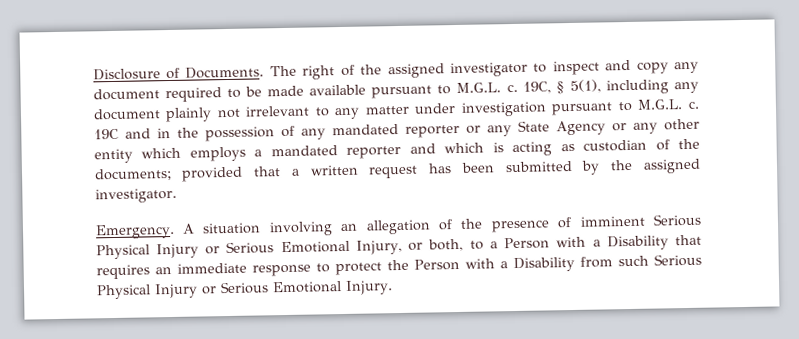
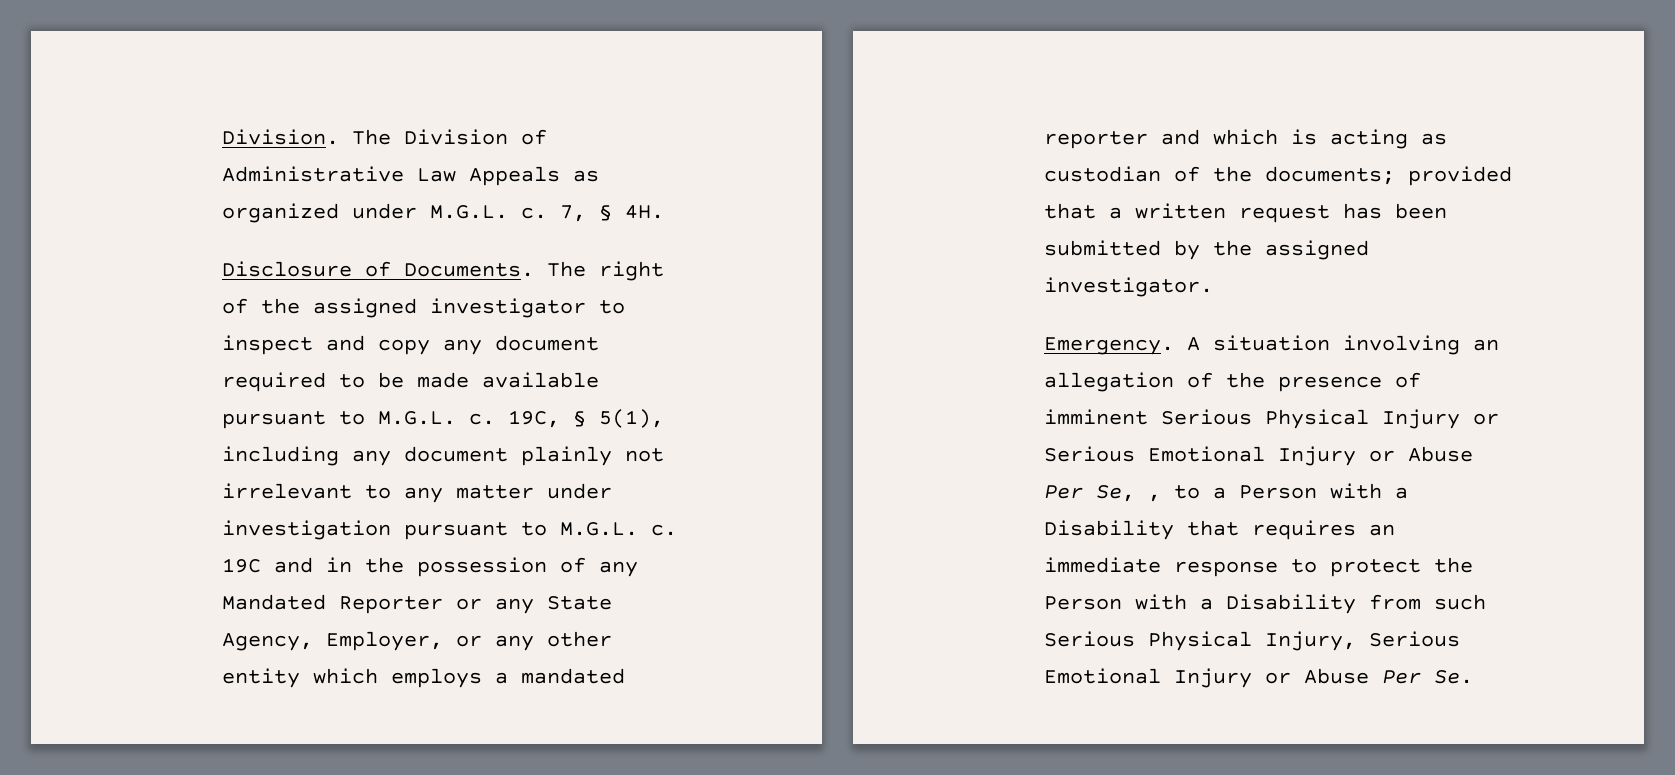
(92, 74) none -> [222,129,548,145] [222,166,600,186] [222,203,665,223] Division. The Division of Administrative Law Appeals as organized under M.G.L. c. 7, § 4H. //
[331,124,460,138] mandated reporter -> [222,594,444,614] Mandated Reporter
[555,120,606,136] Agency -> [222,631,444,651] Agency, Employer,
[355,238,464,255] Injury, or both, -> [1278,446,1474,466] [1044,485,1162,502] Injury or Abuse Per Se, ,
[153,280,393,299] Injury or Serious Emotional Injury. -> [1265,631,1461,651] [1044,668,1474,688] Injury, Serious Emotional Injury or Abuse Per Se.

